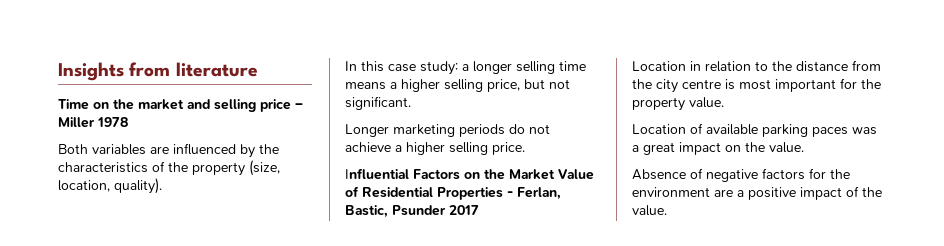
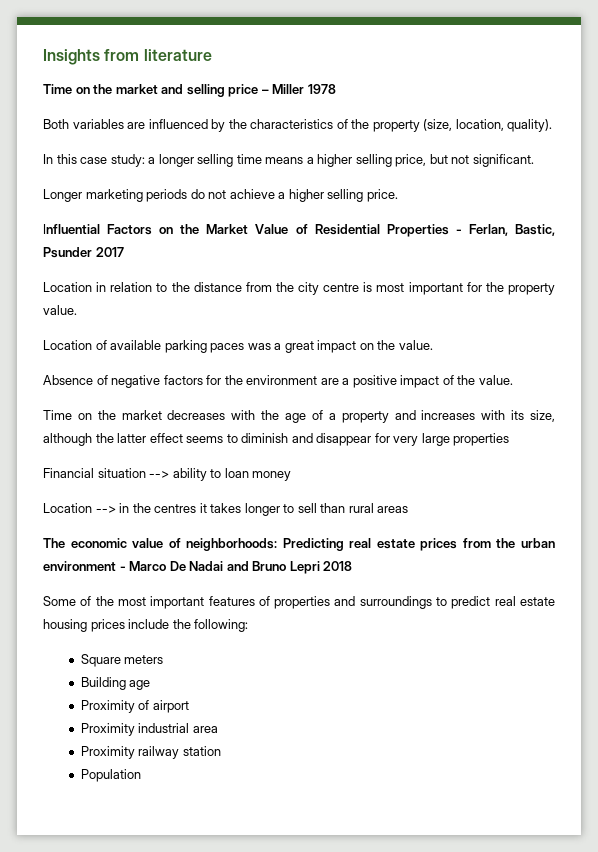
(667, 210) none -> [43,410,556,423] [43,433,510,446] [43,468,292,481] [43,503,409,516] [43,538,555,551] [43,561,353,574] [43,596,556,609] [43,619,249,632] [80,654,164,667] [80,677,151,690] [80,700,189,713] [80,723,218,736] [80,746,221,759] [80,769,141,782] // Time on the market decreases with the age of a property and increases with its size, although the latter effect seems to diminish and disappear for very large properties // Financial situation --> ability to loan money // Location --> in the centres it takes longer to sell than rural areas // The economic value of neighborhoods: Predicting real estate prices from the urban environment - Marco De Nadai and Bruno Lepri 2018 // Some of the most important features of properties and surroundings to predict real estate housing prices include the following: // Square meters // Building age // Proximity of airport // Proximity industrial area // Proximity railway station // Population

